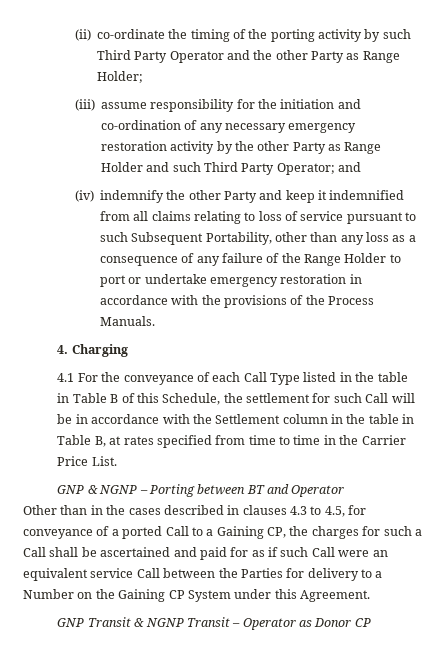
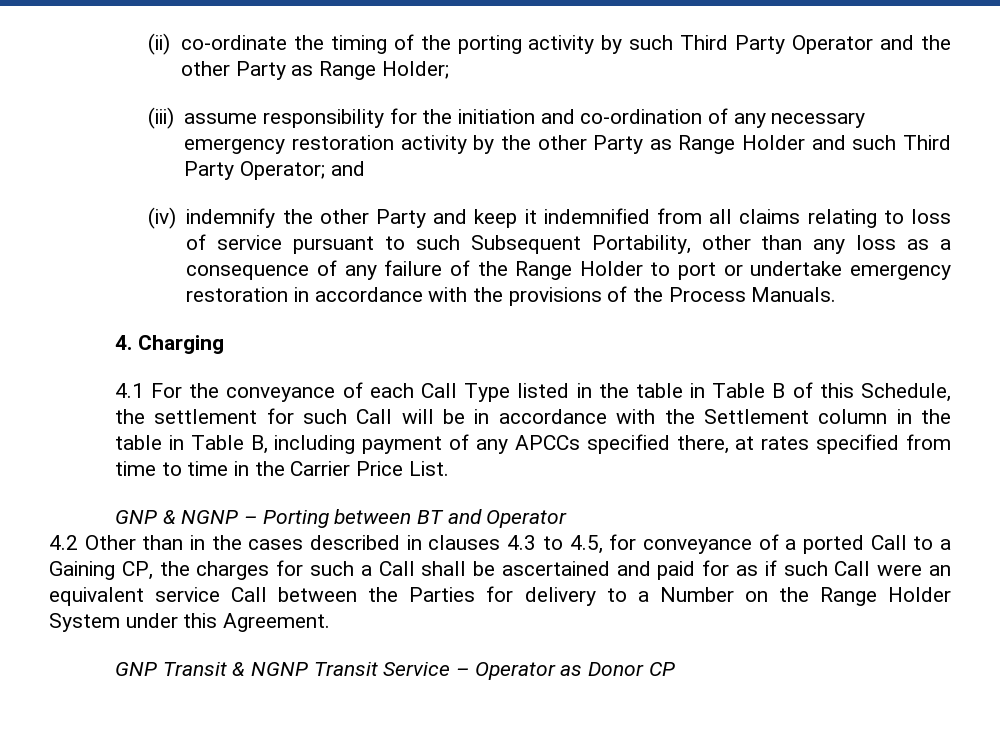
(106, 441) none -> [274,434,729,454] including payment of any APCCs specified there,
(345, 491) none -> [49,535,78,550] 4.2
[118,589,185,602] Gaining CP -> [819,587,951,606] Range Holder
(230, 622) none -> [383,662,451,676] Service

